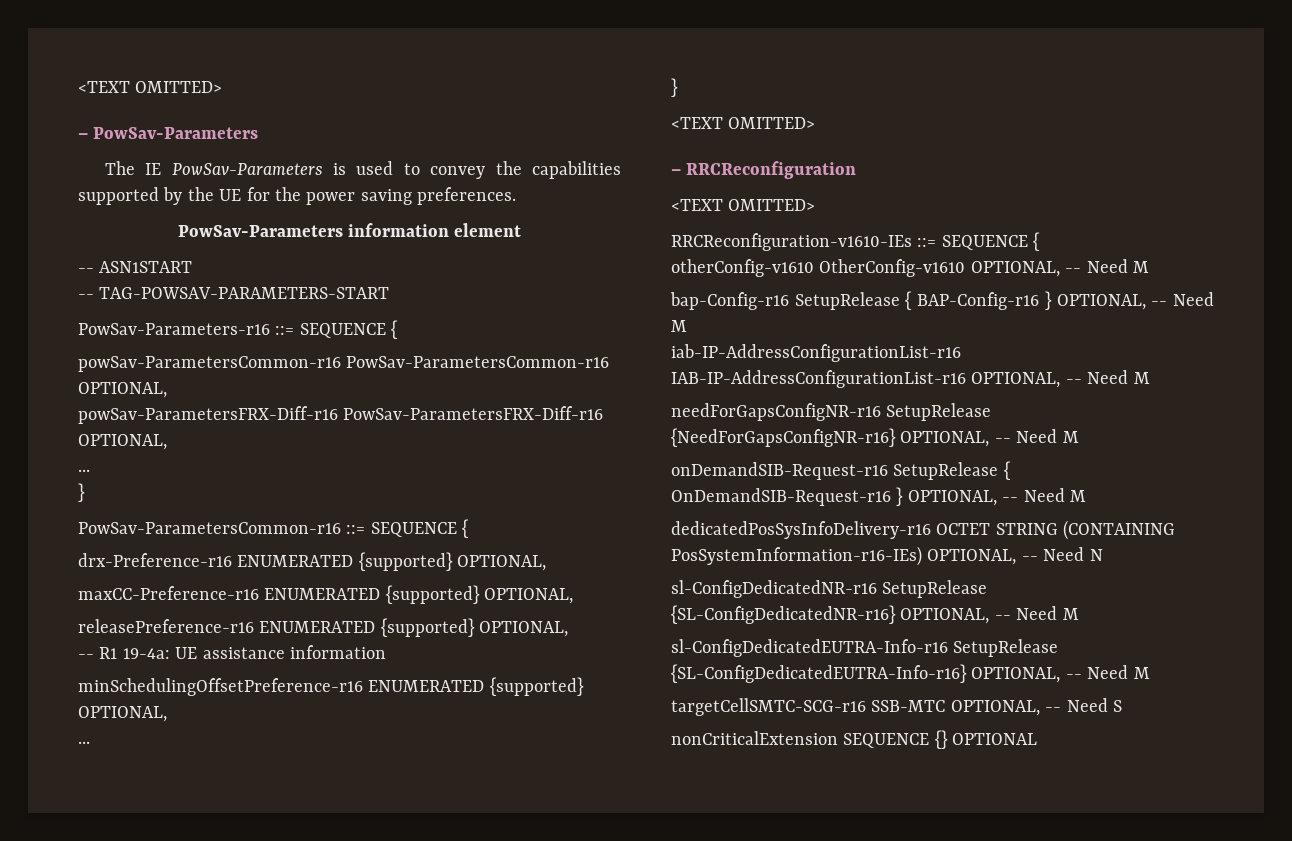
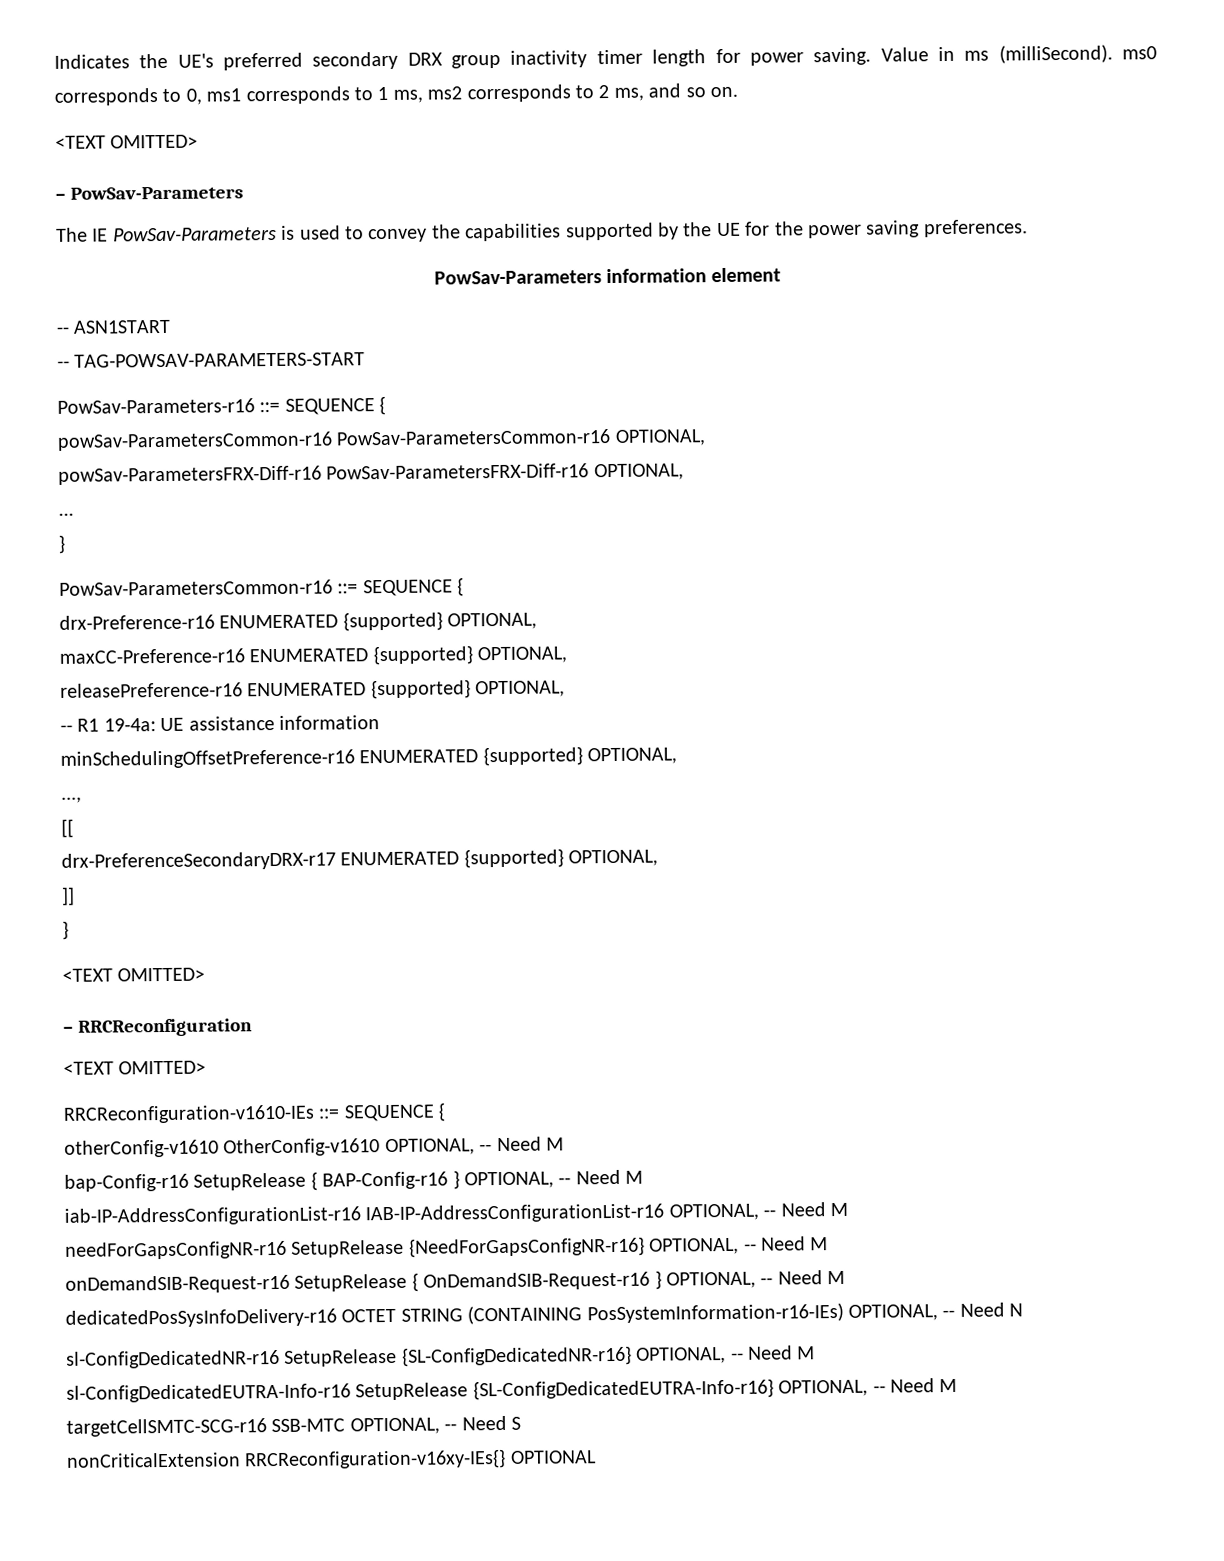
(78, 87) none -> [54,44,1158,71] [54,83,738,106] Indicates the UE's preferred secondary DRX group inactivity timer length for power saving. Value in ms (milliSecond). ms0 corresponds to 0, ms1 corresponds to 1 ms, ms2 corresponds to 2 ms, and so on. //
[78,741,90,744] ... -> [61,796,82,803] [61,818,74,838] [61,848,659,871] [61,886,75,906] ..., // [[ // drx-PreferenceSecondaryDRX-r17 ENUMERATED {supported} OPTIONAL, // ]]
[843,730,948,749] SEQUENCE {} -> [244,1448,507,1471] RRCReconfiguration-v16xy-IEs{}

